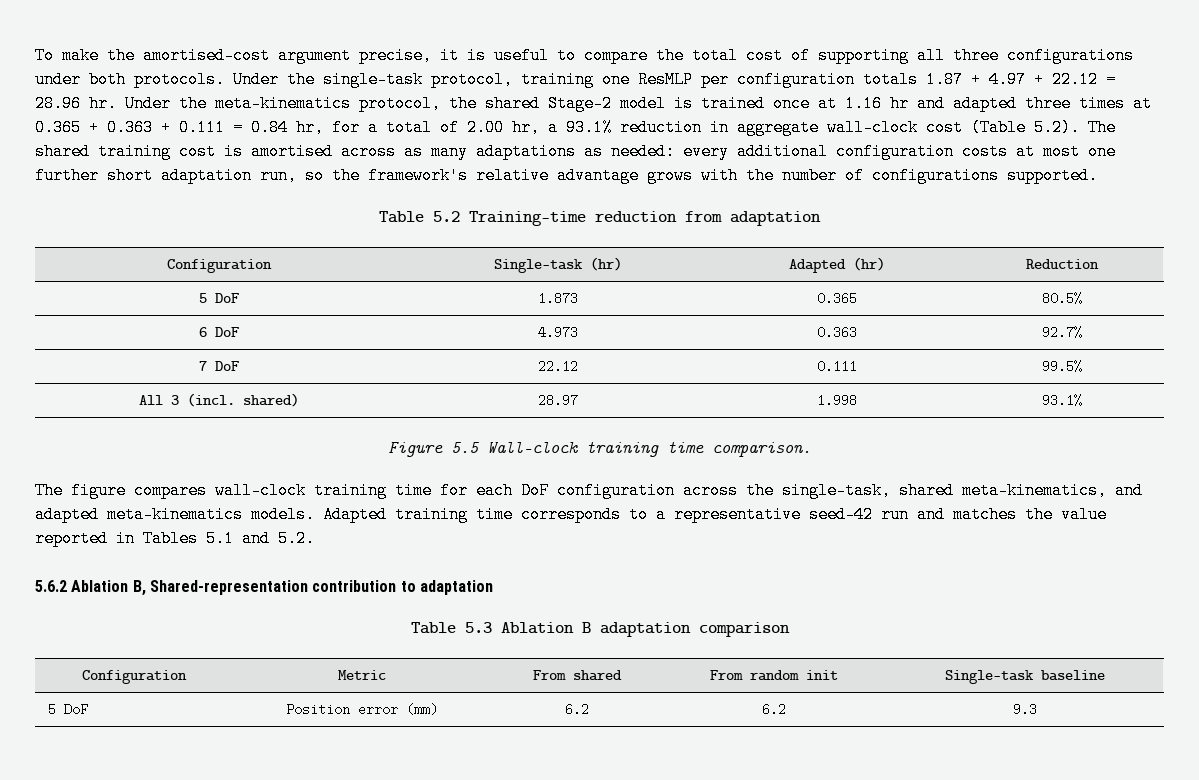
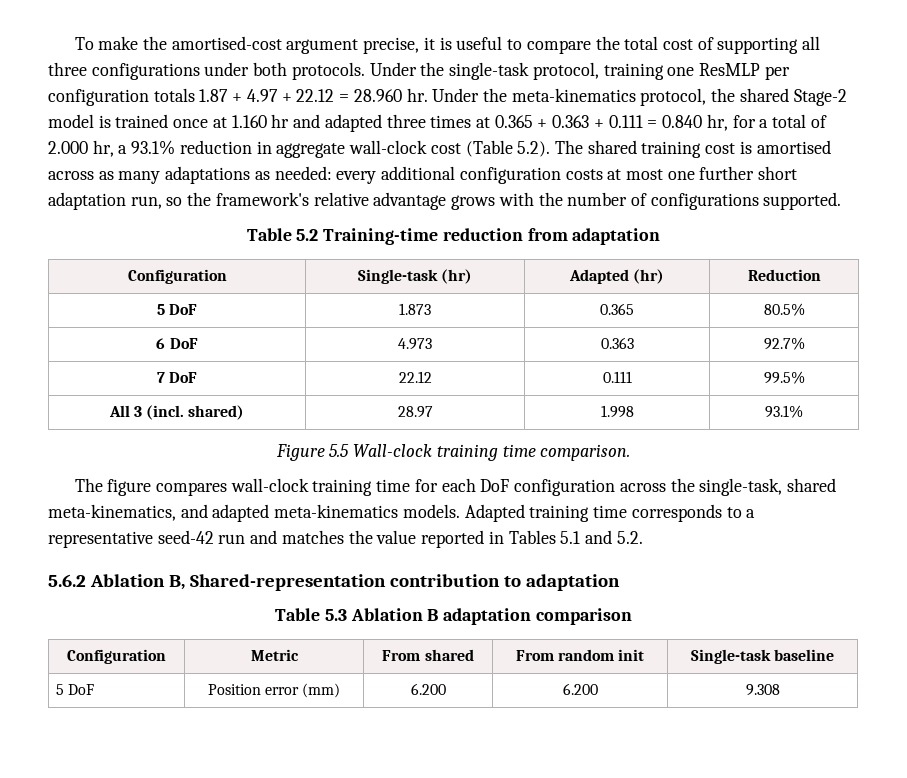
[35,95,81,112] 28.96 -> [353,89,402,102] 28.960
[845,95,882,112] 1.16 -> [231,115,267,128] 1.160
[251,119,288,136] 0.84 -> [662,115,703,128] 0.840
[467,119,504,136] 2.00 -> [48,141,88,154] 2.000
[565,703,589,716] [762,703,786,716] [1013,703,1037,716] 6.2 | 6.2 | 9.3 -> [410,683,446,695] [562,683,598,695] [745,684,780,696] 6.200 | 6.200 | 9.308

